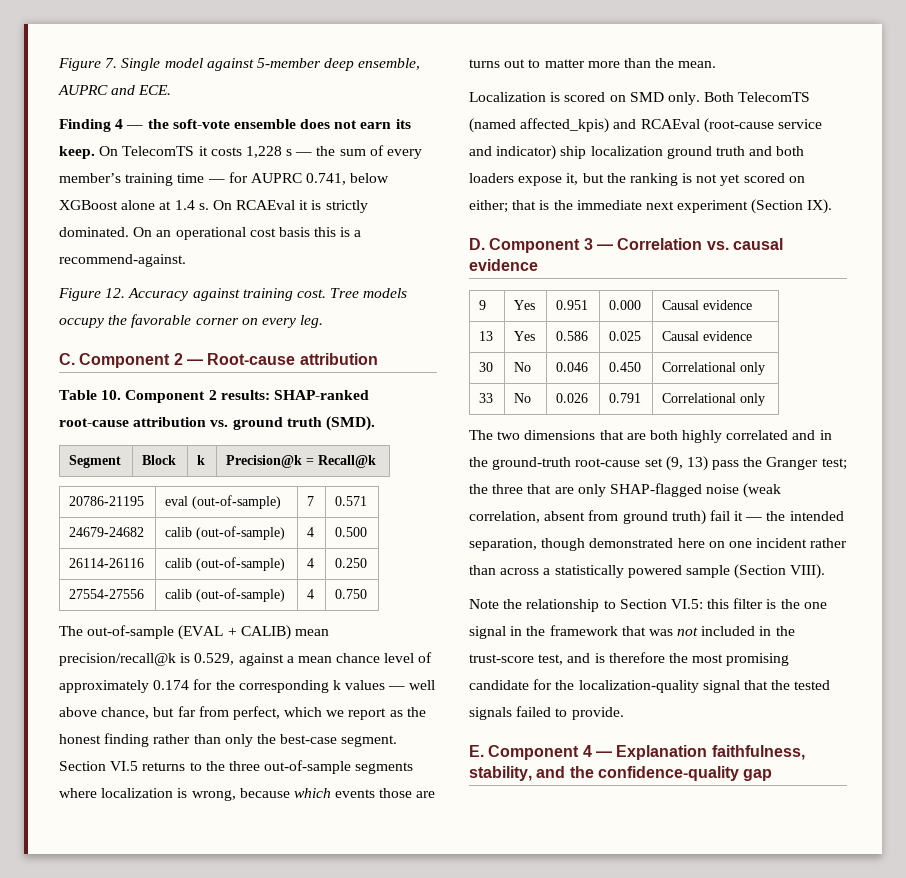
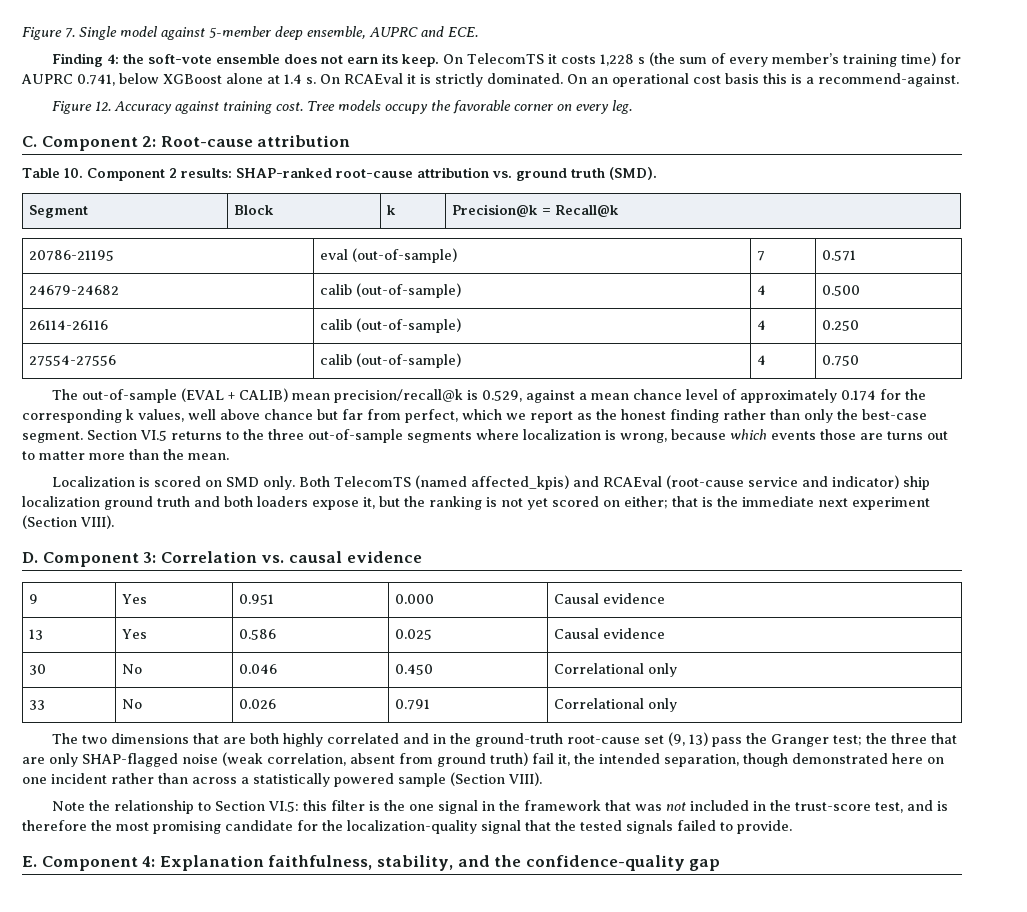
[115,119,144,129] 4 — -> [106,54,119,64] 4:
[295,146,336,156] — the -> [648,52,675,66] (the
[177,173,225,183] time — -> [900,52,936,66] time)
[173,353,203,365] 2 — -> [142,136,157,147] 2:
[345,680,406,690] values — -> [138,409,184,422] values,
[101,707,150,719] chance, -> [264,409,313,420] chance
[807,199,833,214] IX). -> [80,515,114,529] VIII).
[583,238,613,250] 3 — -> [143,552,157,563] 3:
[734,511,763,521] it — -> [558,754,570,766] it,
[582,745,612,757] 4 — -> [142,856,156,867] 4:

